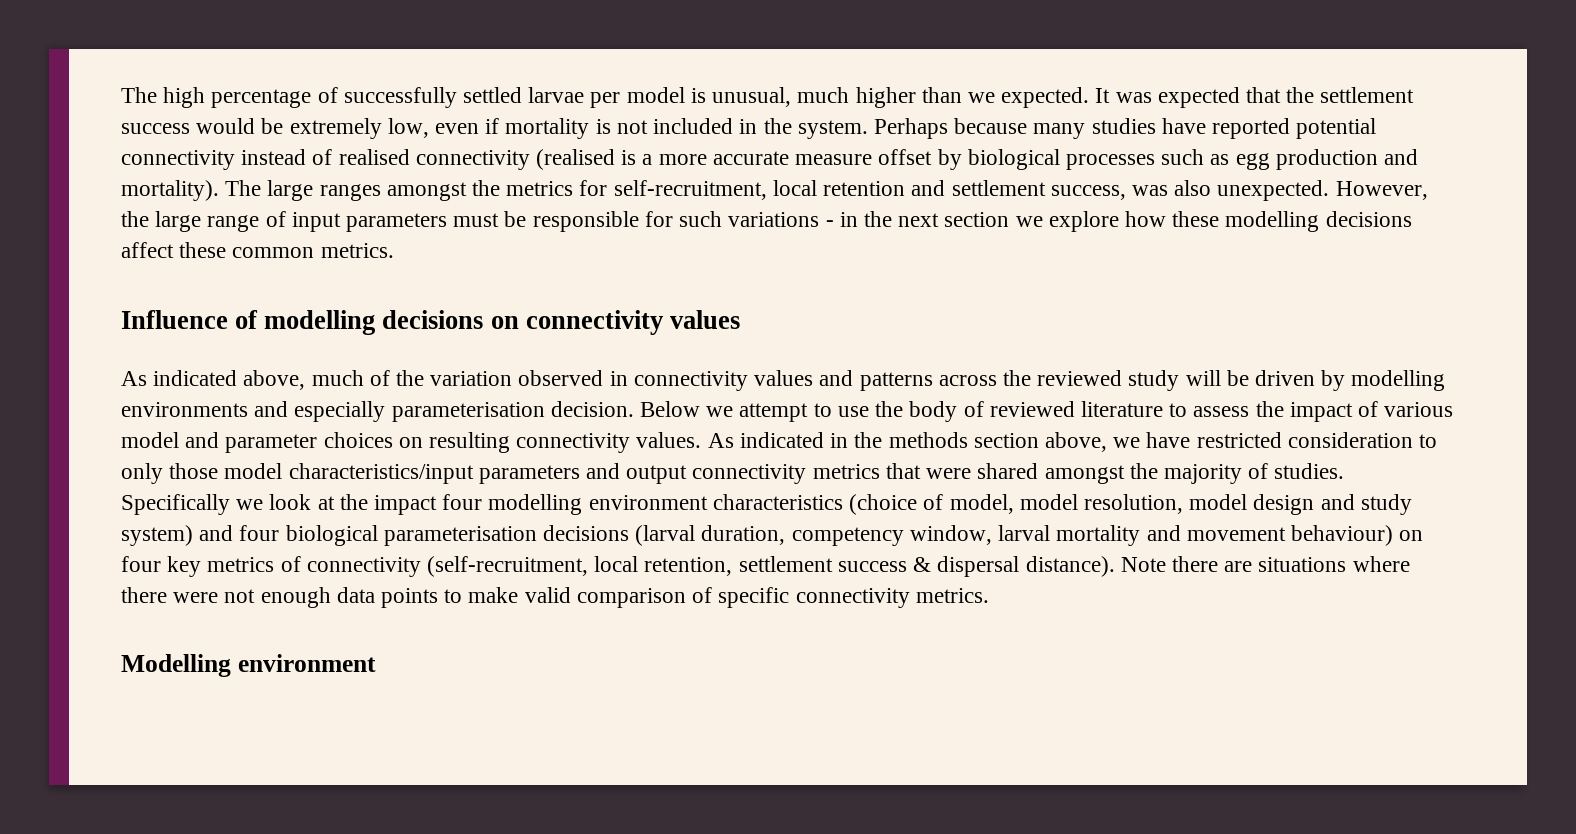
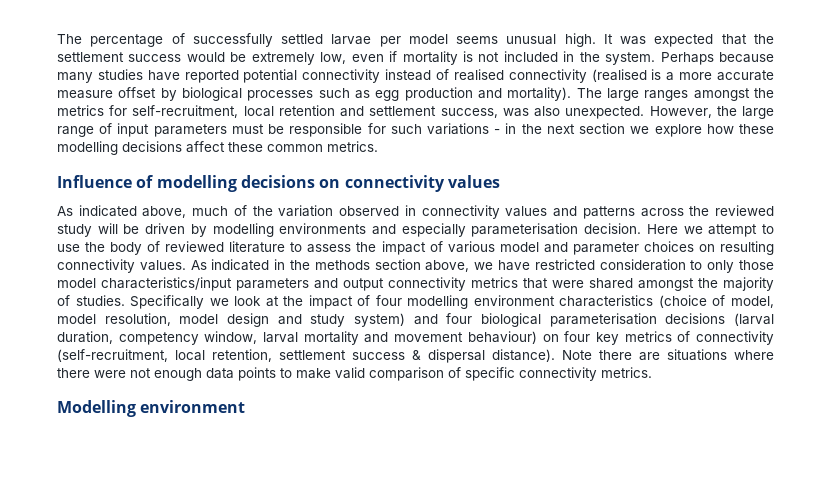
[121,87,206,108] The high -> [57,34,82,44] The
[690,87,1090,108] is unusual, much higher than we expected. -> [456,33,596,47] seems unusual high.
[640,401,701,417] Below -> [646,224,678,234] Here
(438, 505) none -> [357,295,371,306] of

